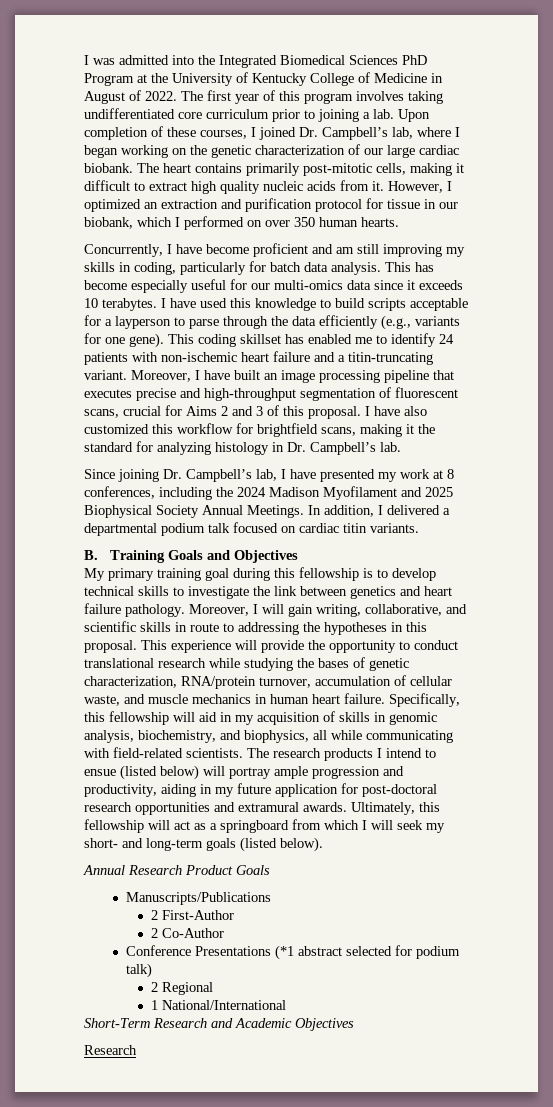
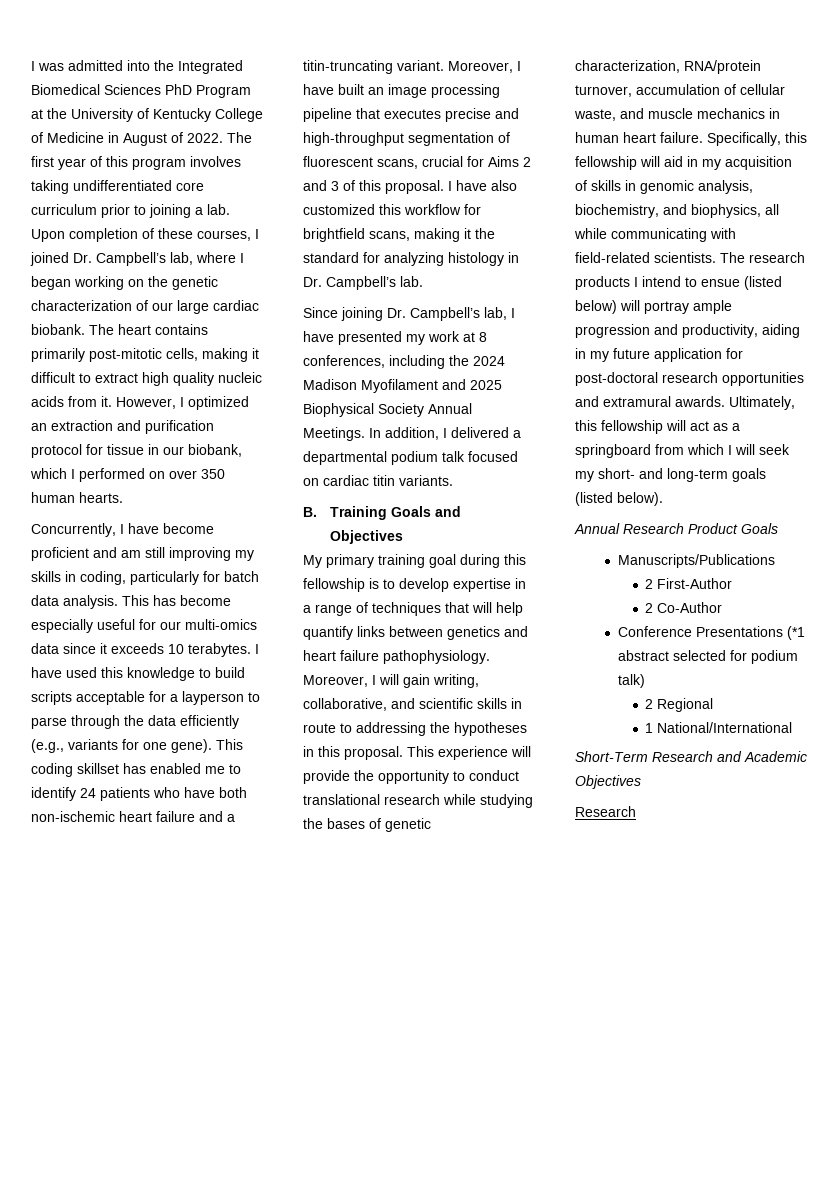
[132,352,158,362] with -> [153,787,247,798] who have both
[84,586,297,599] technical skills to investigate the link -> [453,578,526,592] [303,602,523,616] [303,626,385,640] expertise in a range of techniques that will help quantify links
[125,604,185,617] pathology. -> [383,650,490,664] pathophysiology.

